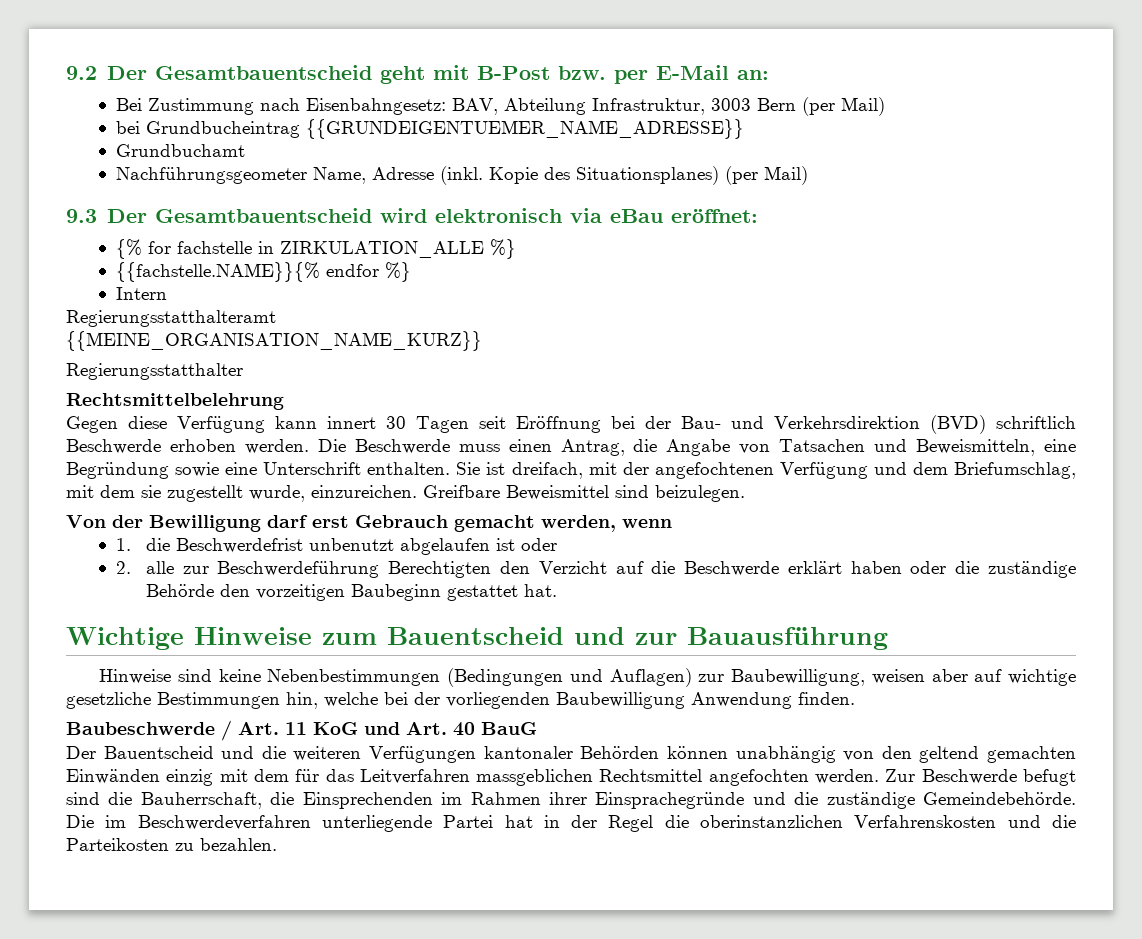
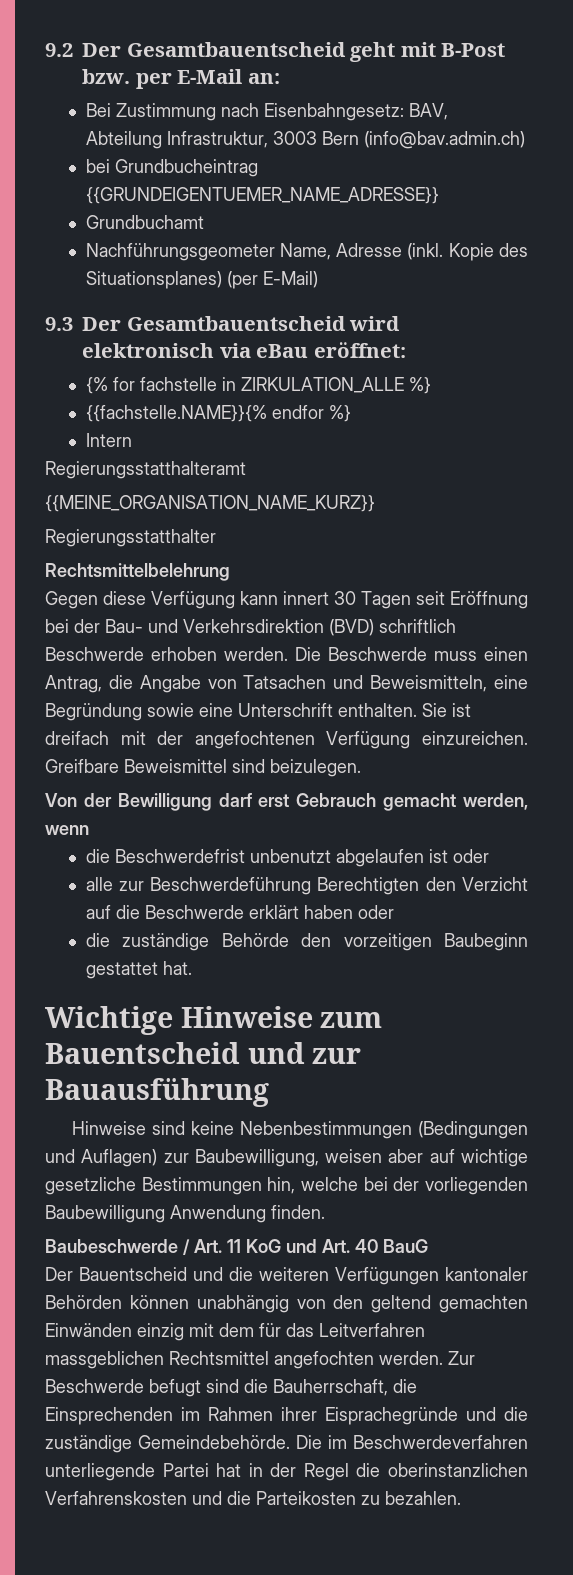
[802,97,886,116] (per Mail) -> [363,131,525,149] (info@bav.admin.ch)
[764,166,809,185] Mail) -> [262,271,318,288] E-Mail)
[511,462,583,479] dreifach, -> [45,731,109,745] dreifach
[873,462,1076,479] [66,485,305,502] und dem Briefumschlag, mit dem sie zugestellt wurde, -> (411, 740) none
[116,538,132,551] 1. -> (89, 830) none
[116,561,132,574] 2. -> (489, 856) none
(947, 567) none -> (394, 912) //
[595,792,745,809] Einsprachegründe -> [325,1407,458,1425] Eisprachegründe

